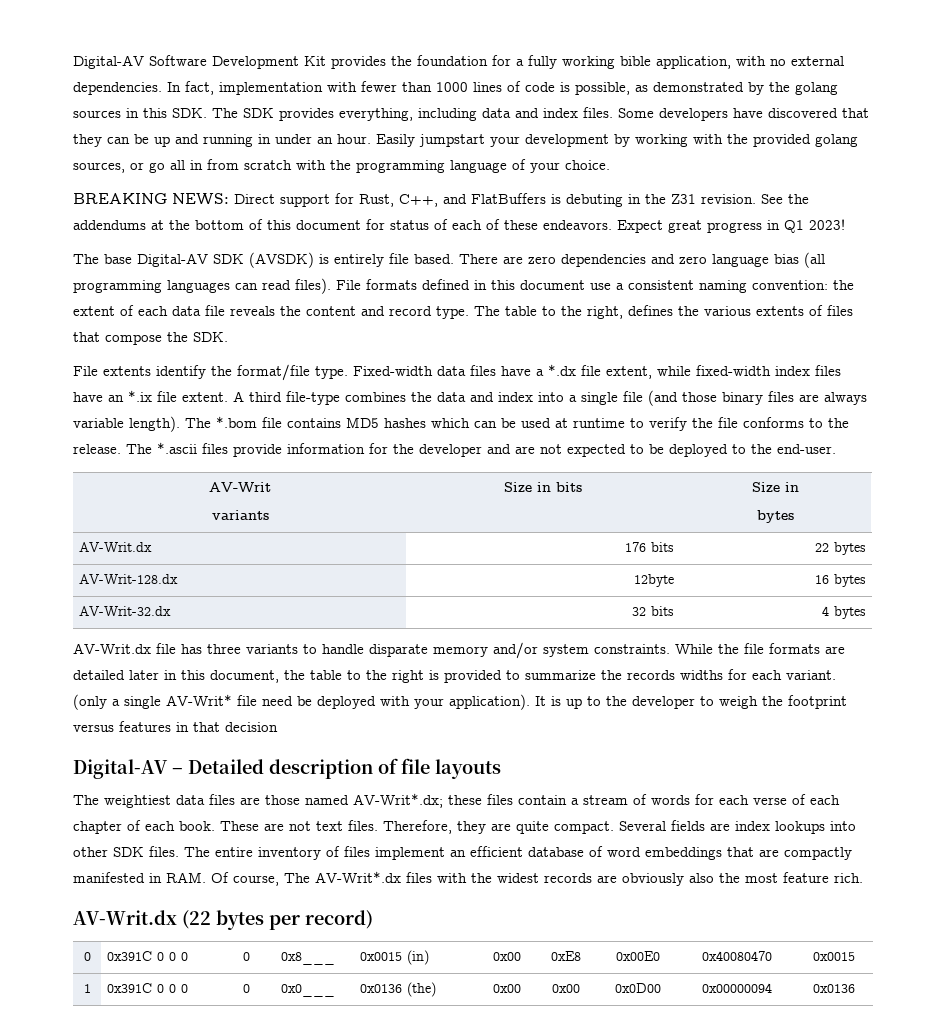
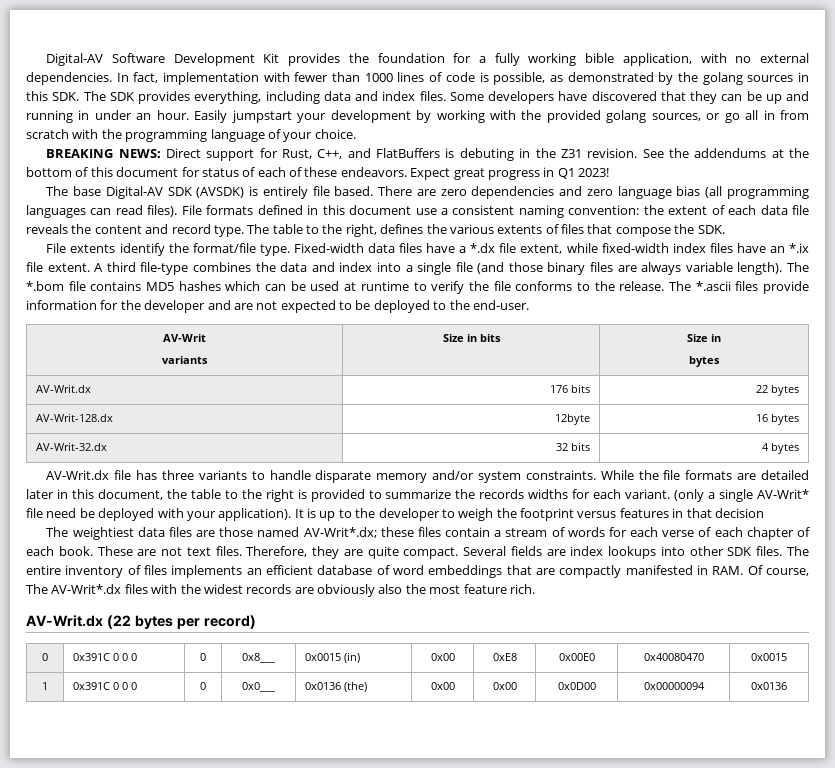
[73,758,501,779] // Digital-AV – Detailed description of file layouts -> (764, 513) none
[375,847,445,860] implement -> [171,565,243,578] implements

